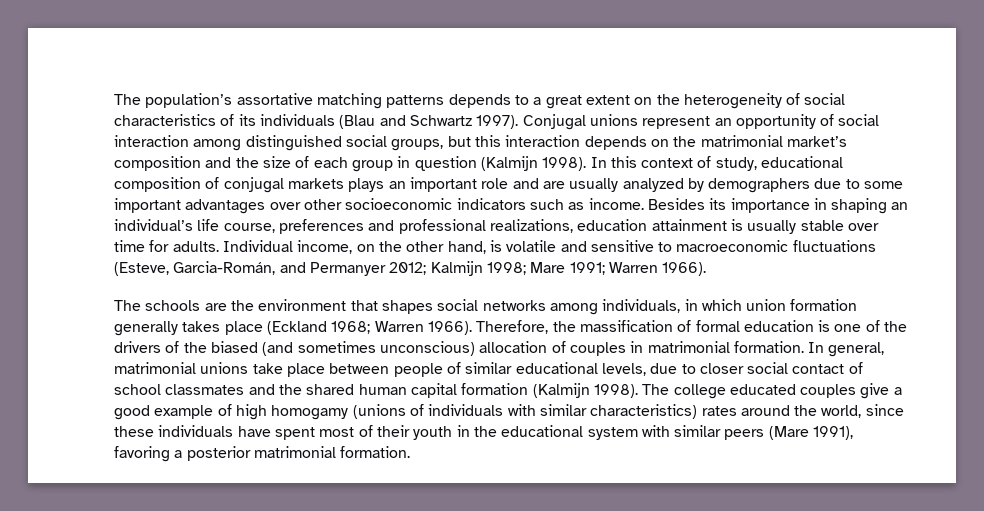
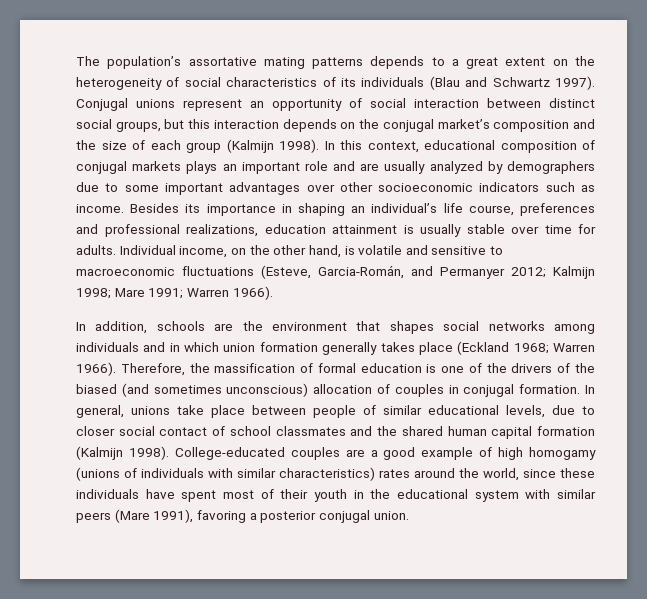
[316,93,382,109] matching -> [263,57,305,69] mating
[193,135,342,151] among distinguished -> [487,98,595,108] between distinct
[700,135,783,147] matrimonial -> [382,119,434,132] conjugal
[397,156,477,171] in question -> (221, 147) none
[641,156,757,171] context of study, -> [367,141,419,153] context,
[114,300,141,311] The -> [76,321,148,334] In addition,
[602,299,681,313] individuals, -> [76,342,166,352] individuals and
[647,341,730,353] matrimonial -> [463,384,515,397] conjugal
[114,362,196,374] matrimonial -> (124, 411) none
[642,383,890,399] The college educated couples give -> [174,447,365,460] College-educated couples are
[253,446,411,458] matrimonial formation. -> [318,510,409,523] conjugal union.

